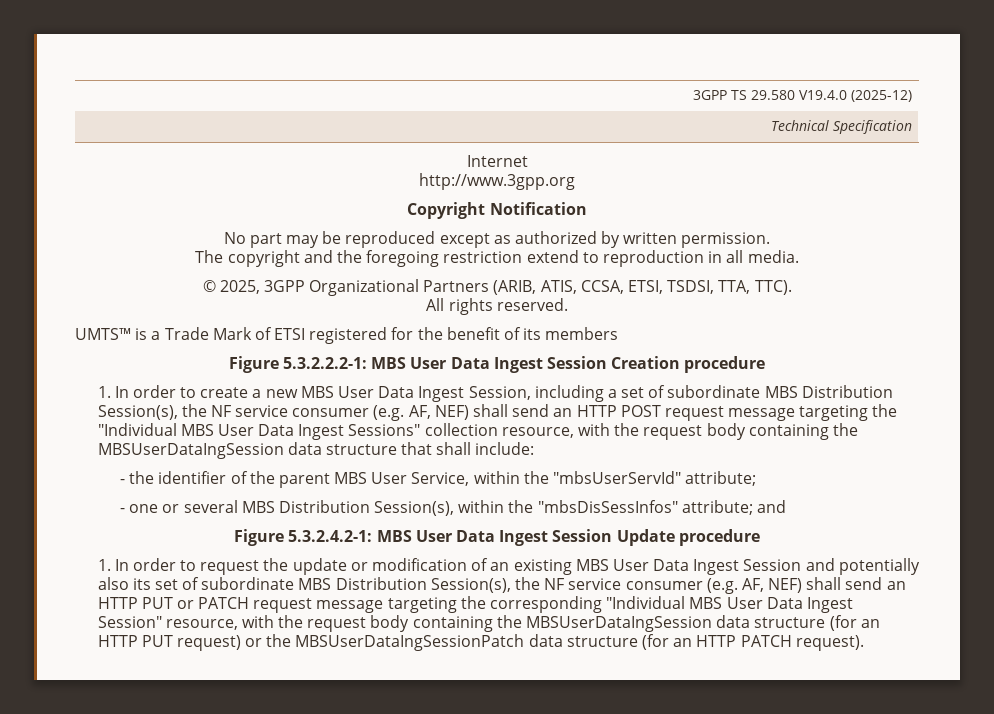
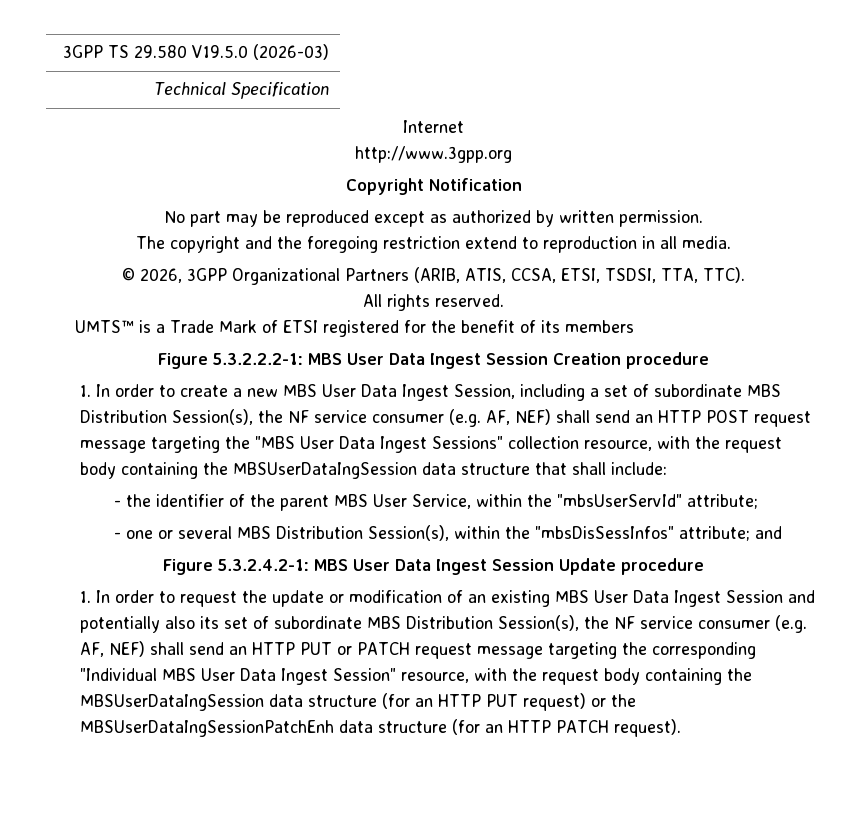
[798,90,912,102] V19.4.0 (2025-12) -> [191,44,329,60] V19.5.0 (2026-03)
[219,280,260,294] 2025, -> [140,268,183,283] 2026,
[97,423,214,436] "Individual MBS -> [255,436,296,449] "MBS
[295,634,525,651] MBSUserDataIngSessionPatch -> [80,720,335,737] MBSUserDataIngSessionPatchEnh

